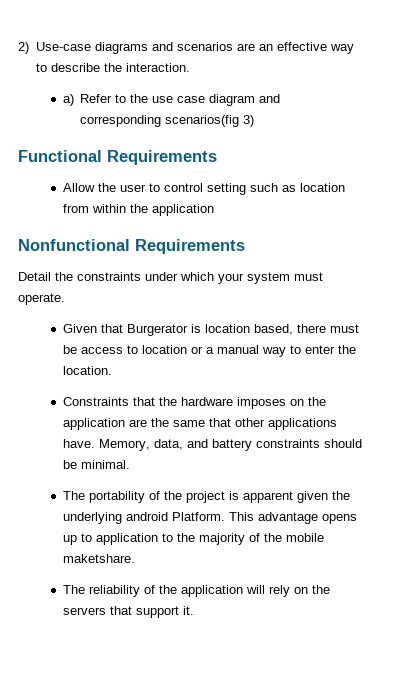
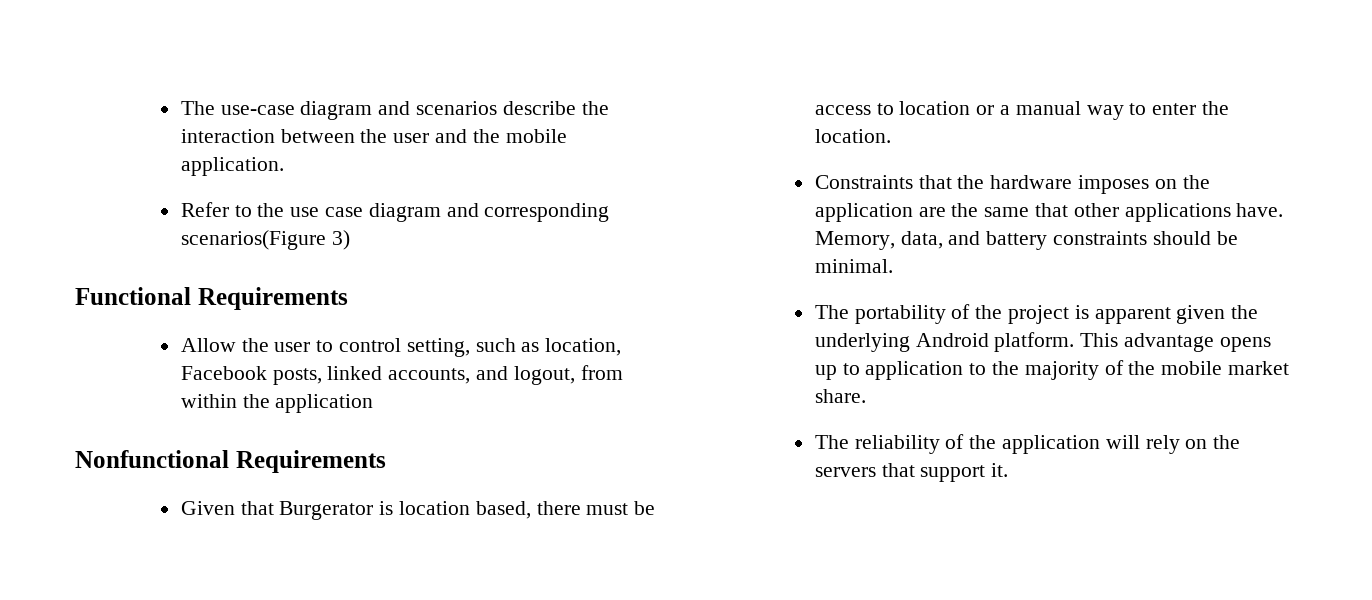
[18,42,354,54] [35,63,190,72] [62,94,74,106] 2) Use-case diagrams and scenarios are an effective way to describe the interaction. // a) -> [180,101,609,120] [180,129,567,143] [180,157,284,176] The use-case diagram and scenarios describe the interaction between the user and the mobile application. //
[165,115,240,127] scenarios(fig -> [180,230,326,250] scenarios(Figure
[206,183,246,195] setting -> [406,338,470,357] setting,
[299,183,345,192] location -> [545,338,622,356] [180,366,575,385] location, Facebook posts, linked accounts, and logout,
[18,272,323,284] [18,293,65,305] // Detail the constraints under which your system must operate. -> (386, 461) none
[125,512,225,521] android Platform. -> [915,332,1075,352] Android platform.
[62,554,135,563] maketshare. -> [1228,361,1290,375] [814,389,866,403] market share.

